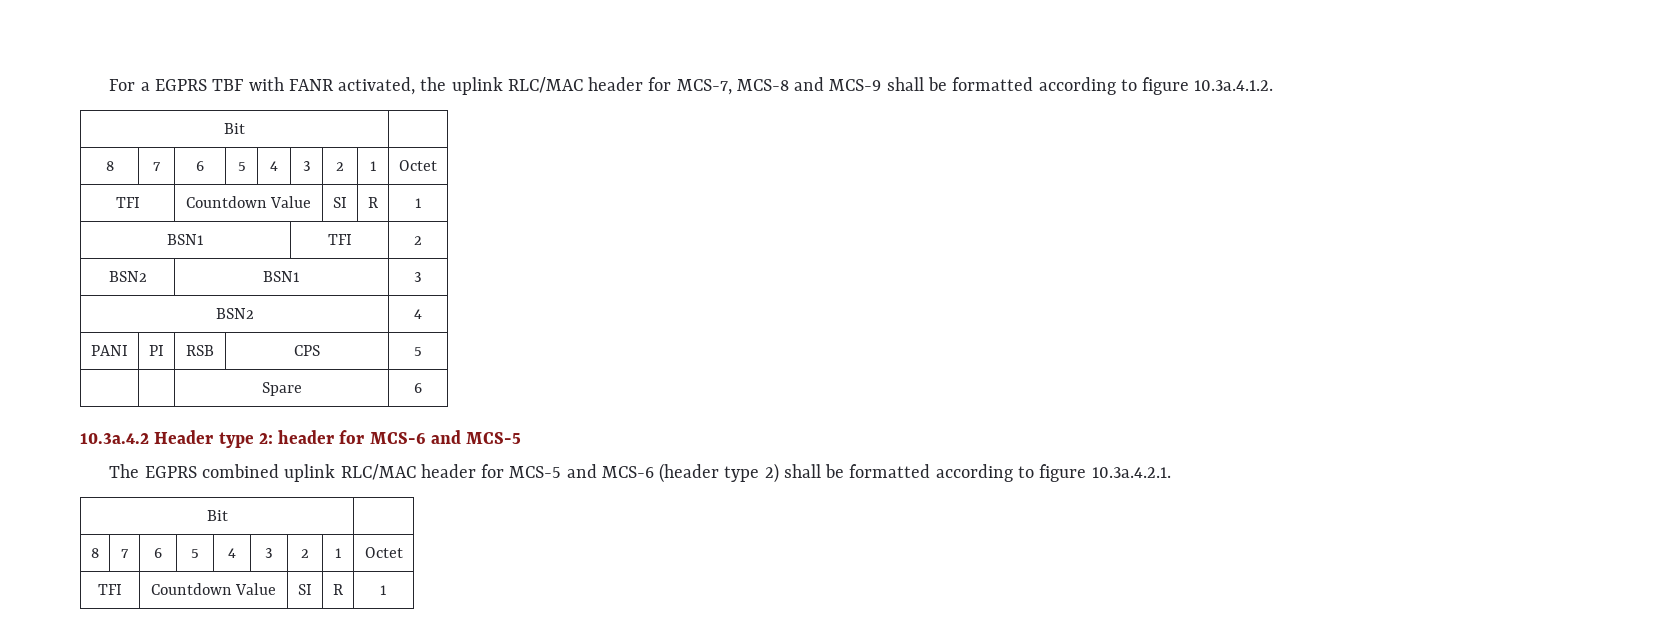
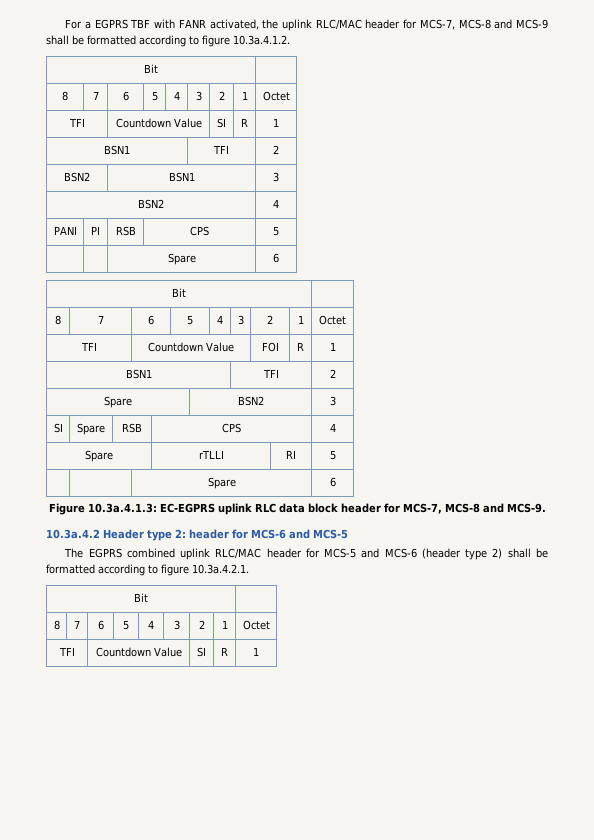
(422, 388) none -> [172,288,186,297] [55,315,61,325] [97,315,104,324] [148,315,154,325] [187,315,193,325] [217,315,223,324] [237,315,244,325] [267,315,273,324] [297,315,304,324] [319,315,346,325] [80,342,97,351] [148,342,234,352] [261,342,279,352] [297,342,304,351] [329,342,336,351] [125,369,152,379] [262,369,279,378] [329,369,336,378] [104,396,132,408] [237,396,264,406] [329,396,336,406] [53,423,63,433] [77,423,105,435] [122,423,142,433] [222,423,241,433] [329,423,336,432] [85,450,113,462] [198,450,224,459] [286,450,296,459] [329,450,336,460] [207,477,236,489] [329,477,336,487] [48,503,546,515] // Bit | // 8 | 7 | 6 | 5 | 4 | 3 | 2 | 1 | Octet // TFI | Countdown Value | FOI | R | 1 // BSN1 | TFI | 2 // Spare | BSN2 | 3 // SI | Spare | RSB | CPS | 4 // Spare | rTLLI | RI | 5 // | | Spare | 6 // Figure 10.3a.4.1.3: EC-EGPRS uplink RLC data block header for MCS-7, MCS-8 and MCS-9.

